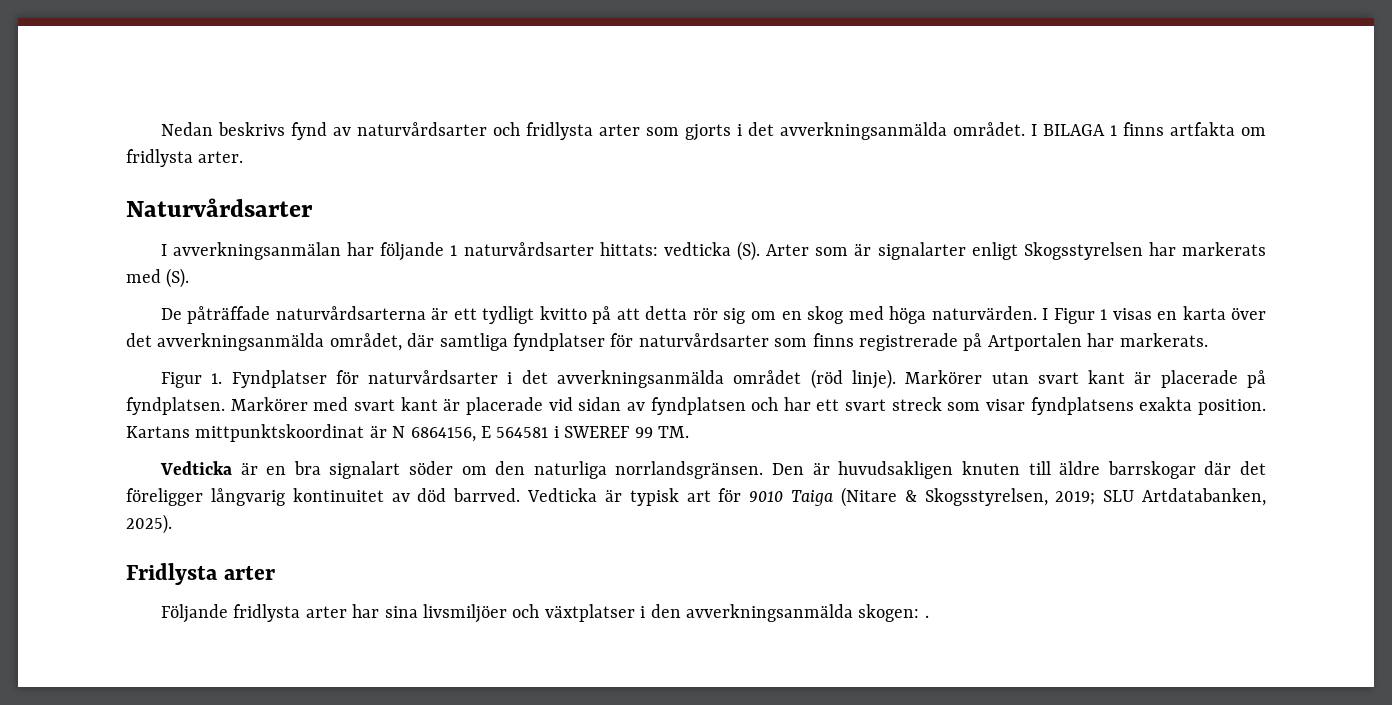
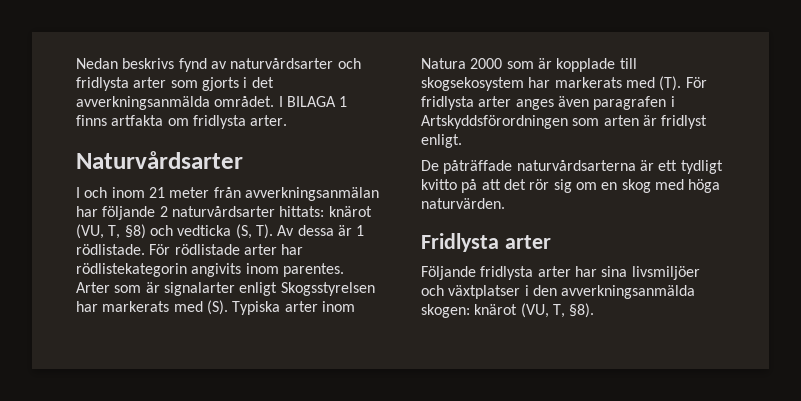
(167, 250) none -> [84,187,241,198] och inom 21 meter från
[450,245,458,256] 1 -> [159,206,168,217] 2
[663,241,760,261] vedticka (S). -> [328,206,372,217] [76,224,365,239] [76,244,304,255] [76,263,344,277] knärot (VU, T, §8) och vedticka (S, T). Av dessa är 1 rödlistade. För rödlistade arter har rödlistekategorin angivits inom parentes.
(190, 278) none -> [232,301,355,315] [421,58,637,72] [421,76,707,91] [421,96,675,110] [421,115,708,129] [421,134,462,148] Typiska arter inom Natura 2000 som är kopplade till skogsekosystem har markerats med (T). För fridlysta arter anges även paragrafen i Artskyddsförordningen som arten är fridlyst enligt.
[645,306,688,320] detta -> [503,179,526,190] det
[1041,306,1267,324] [126,333,1208,351] [160,369,1267,389] [126,397,1266,415] [126,424,689,442] [159,461,1266,479] [126,487,1267,507] [126,514,172,534] I Figur 1 visas en karta över det avverkningsanmälda området, där samtliga fyndplatser för naturvårdsarter som finns registrerade på Artportalen har markerats. // Figur 1. Fyndplatser för naturvårdsarter i det avverkningsanmälda området (röd linje). Markörer utan svart kant är placerade på fyndplatsen. Markörer med svart kant är placerade vid sidan av fyndplatsen och har ett svart streck som visar fyndplatsens exakta position. Kartans mittpunktskoordinat är N 6864156, E 564581 i SWEREF 99 TM. // Vedticka är en bra signalart söder om den naturliga norrlandsgränsen. Den är huvudsakligen knuten till äldre barrskogar där det föreligger långvarig kontinuitet av död barrved. Vedticka är typisk art för 9010 Taiga (Nitare & Skogsstyrelsen, 2019; SLU Artdatabanken, 2025). -> (505, 203) none
[924,615,929,618] . -> [474,303,595,318] knärot (VU, T, §8).

